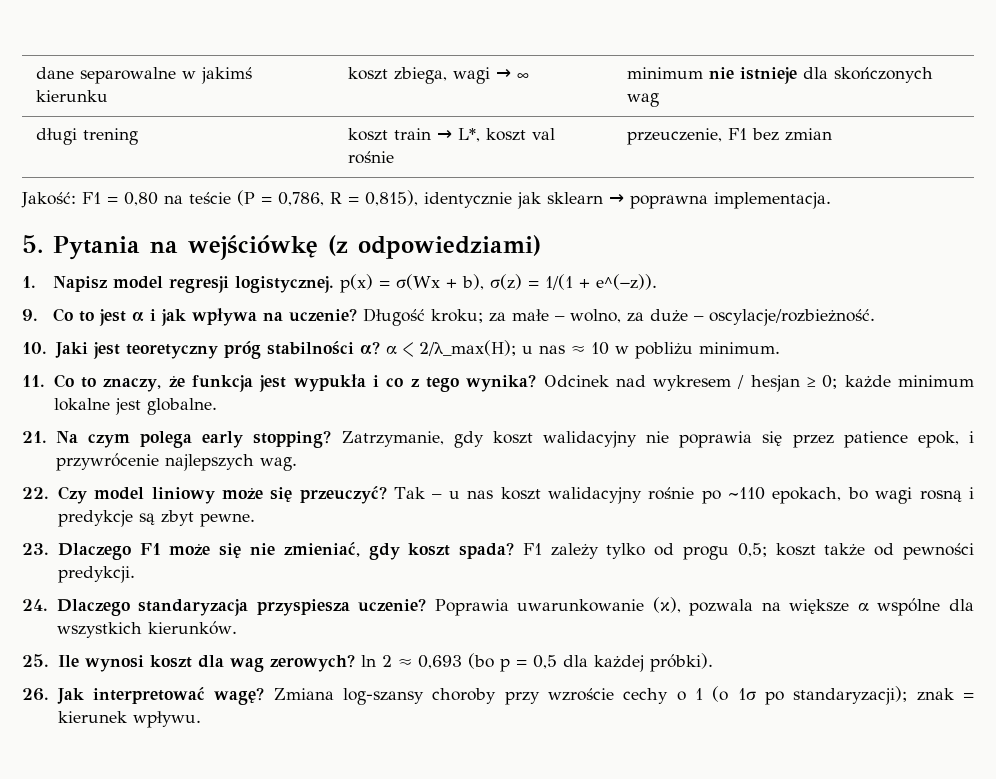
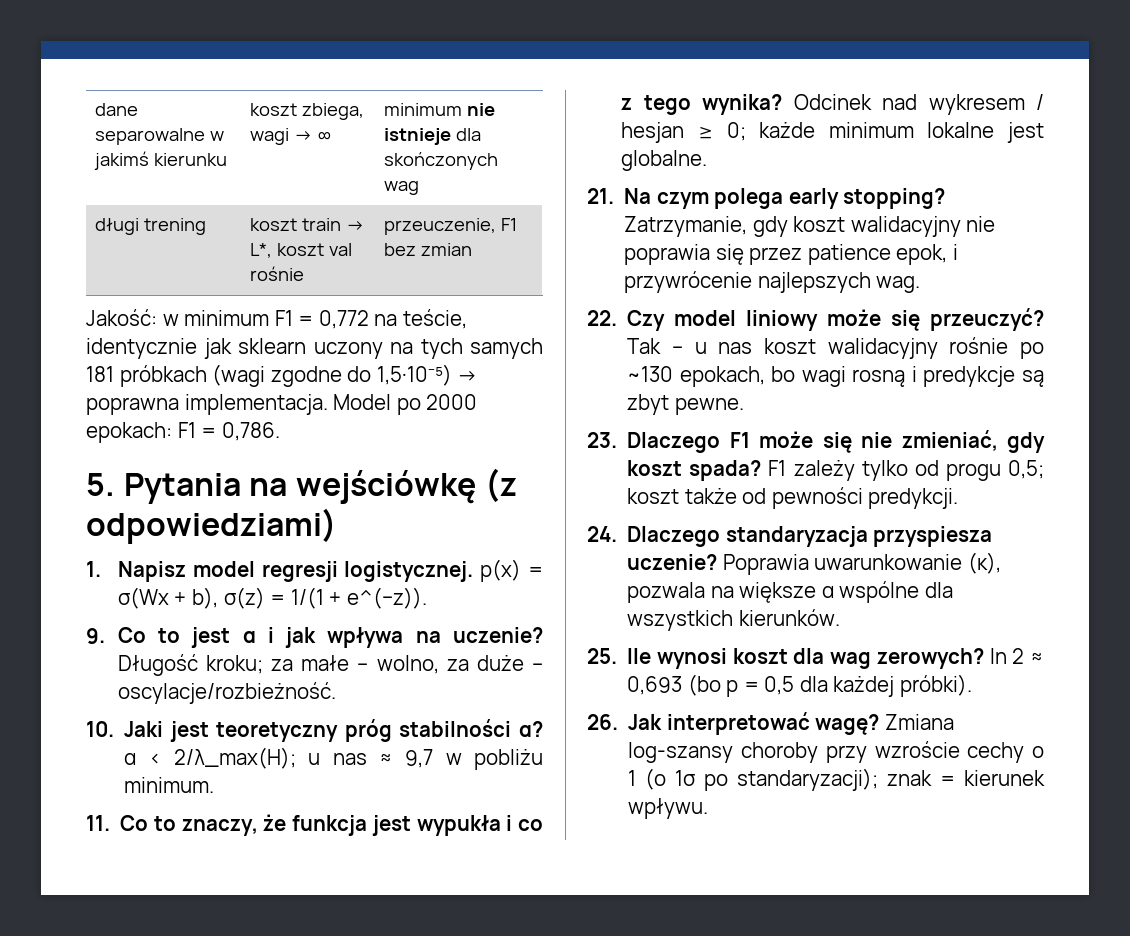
[82,190,831,209] F1 = 0,80 na teście (P = 0,786, R = 0,815), identycznie jak sklearn → poprawna implementacja. -> [162,309,467,329] [86,338,543,359] [86,364,479,387] [86,394,478,415] [86,422,280,443] w minimum F1 = 0,772 na teście, identycznie jak sklearn uczony na tych samych 181 próbkach (wagi zgodne do 1,5·10⁻⁵) → poprawna implementacja. Model po 2000 epokach: F1 = 0,786.
[590,342,609,355] 10 -> [405,749,434,768] 9,7
[728,487,766,500] ~110 -> [627,366,674,382] ~130

